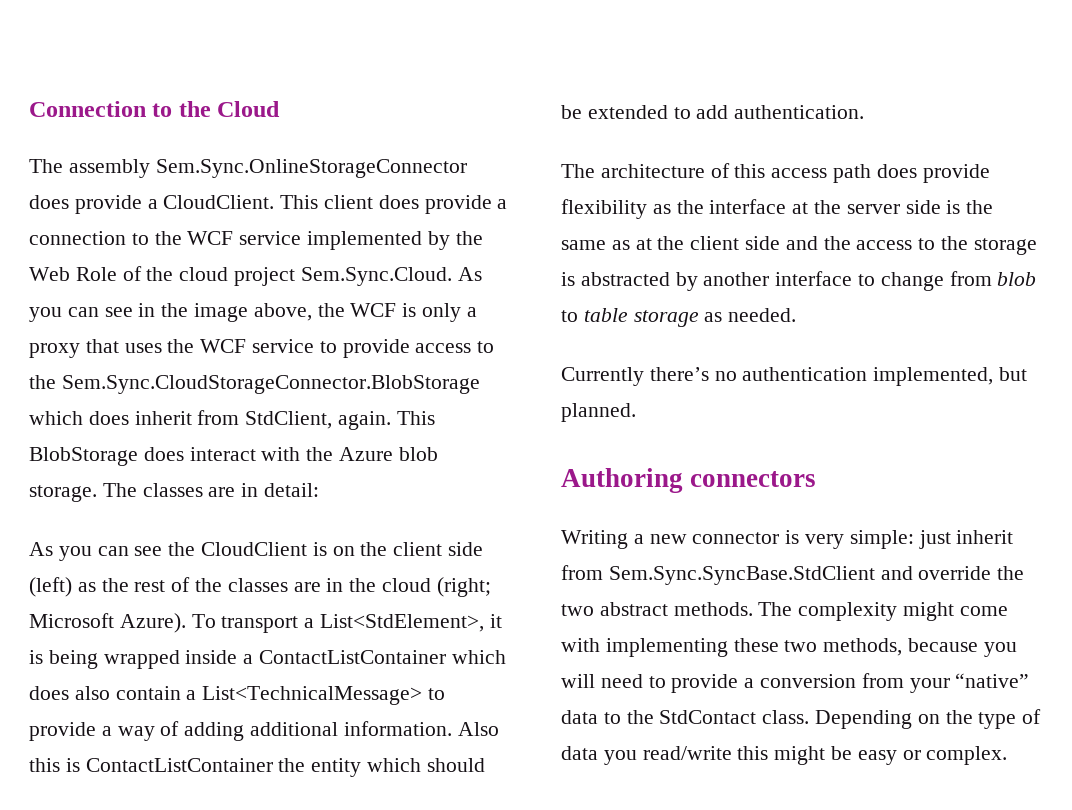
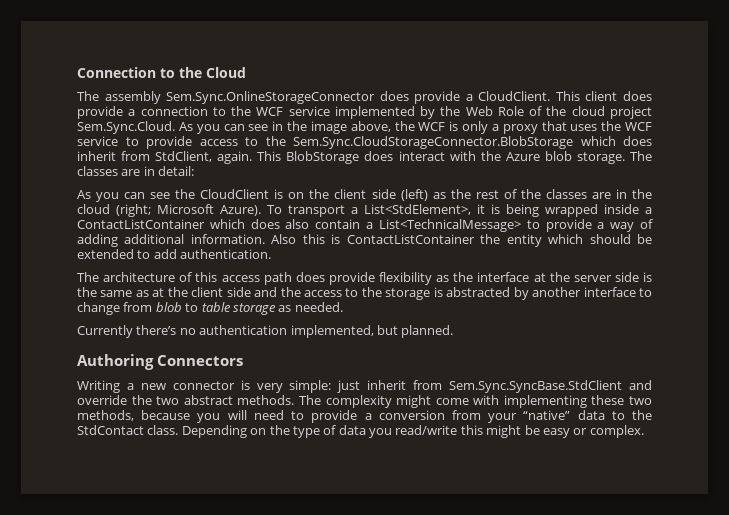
[690,471,817,487] connectors -> [157,355,243,366] Connectors

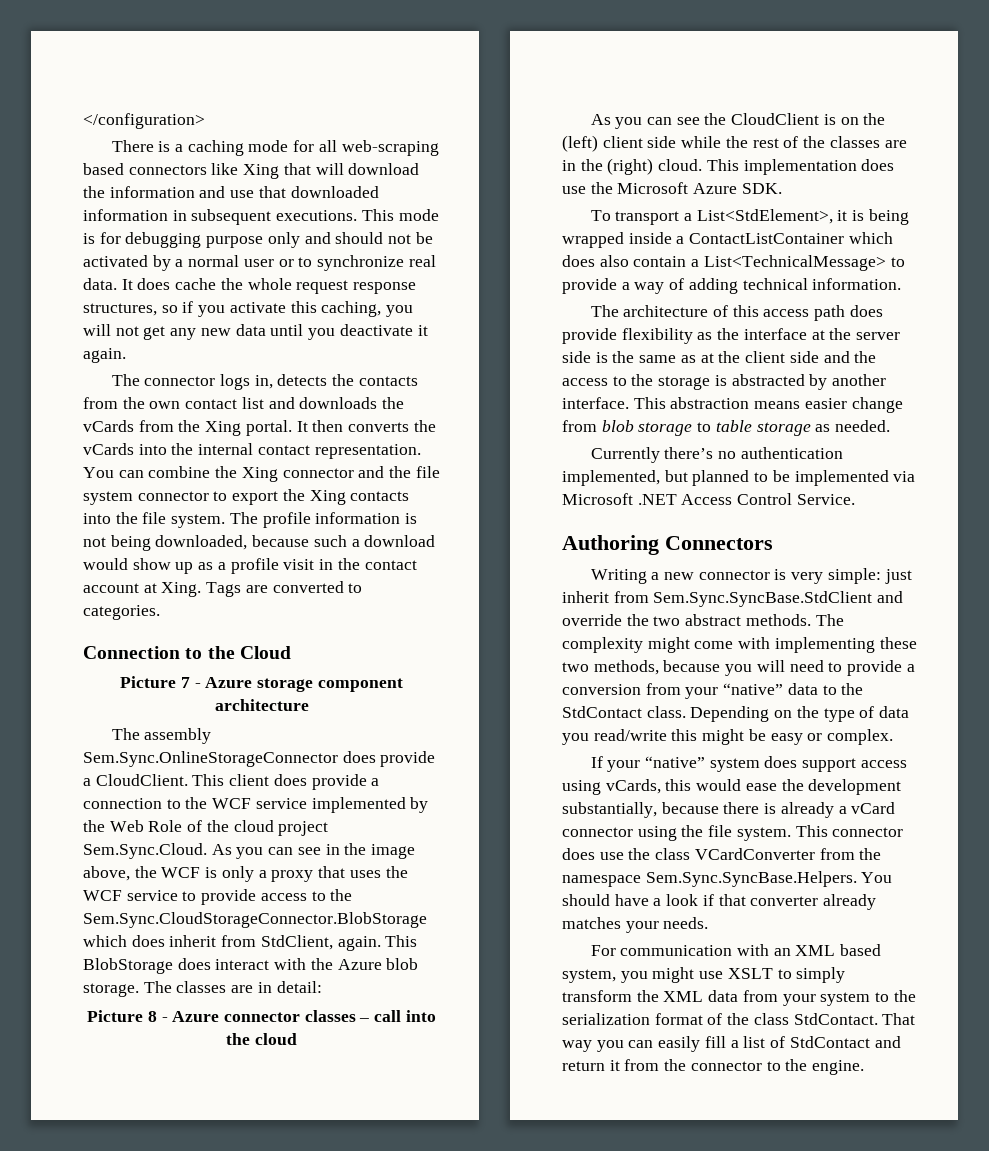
[77,67,246,78] Connection to the Cloud -> [83,113,205,129] [111,140,439,156] [83,163,420,179] [83,186,379,198] [83,209,439,225] [83,232,433,248] [83,255,436,271] [83,278,417,294] [83,301,414,317] [83,324,428,340] [83,348,126,363] [111,374,418,390] [83,397,405,409] [83,420,436,436] [83,443,421,459] [83,466,440,482] [83,489,410,505] [83,512,418,528] [83,535,436,551] [83,558,417,574] [83,581,363,597] [83,605,160,620] [83,646,291,659] [120,676,403,692] [214,699,309,711] </configuration> // There is a caching mode for all web-scraping based connectors like Xing that will download the information and use that downloaded information in subsequent executions. This mode is for debugging purpose only and should not be activated by a normal user or to synchronize real data. It does cache the whole request response structures, so if you activate this caching, you will not get any new data until you deactivate it again. // The connector logs in, detects the contacts from the own contact list and downloads the vCards from the Xing portal. It then converts the vCards into the internal contact representation. You can combine the Xing connector and the file system connector to export the Xing contacts into the file system. The profile information is not being downloaded, because such a download would show up as a profile visit in the contact account at Xing. Tags are converted to categories. // Connection to the Cloud // Picture 7 - Azure storage component architecture
(195, 171) none -> [87,1010,436,1022] [226,1033,297,1045] // Picture 8 - Azure connector classes – call into the cloud
[334,189,446,201] client side (left) as -> [562,135,722,152] (left) client side while
[77,204,261,217] cloud (right; Microsoft Azure). -> [607,158,895,175] [562,182,782,194] (right) cloud. This implementation does use the Microsoft Azure SDK. //
[124,234,185,244] additional -> [742,278,808,290] technical
[271,234,652,247] [77,249,272,259] Also this is ContactListContainer the entity which should be extended to add authentication. -> (902, 284) none
[583,287,653,297] interface to -> [562,397,847,409] interface. This abstraction means easier
(182, 307) none -> [638,422,693,436] storage
[401,325,454,338] planned. -> [692,470,916,486] [562,493,855,505] planned to be implemented via Microsoft .NET Access Control Service.
(644, 431) none -> [590,756,907,772] [562,779,902,795] [562,802,896,818] [562,825,904,841] [562,848,882,860] [562,871,893,887] [562,894,877,910] [562,917,709,933] [590,944,882,956] [562,967,846,983] [562,990,916,1006] [562,1013,916,1025] [562,1036,901,1052] [562,1059,865,1075] // If your “native” system does support access using vCards, this would ease the development substantially, because there is already a vCard connector using the file system. This connector does use the class VCardConverter from the namespace Sem.Sync.SyncBase.Helpers. You should have a look if that converter already matches your needs. // For communication with an XML based system, you might use XSLT to simply transform the XML data from your system to the serialization format of the class StdContact. That way you can easily fill a list of StdContact and return it from the connector to the engine.

